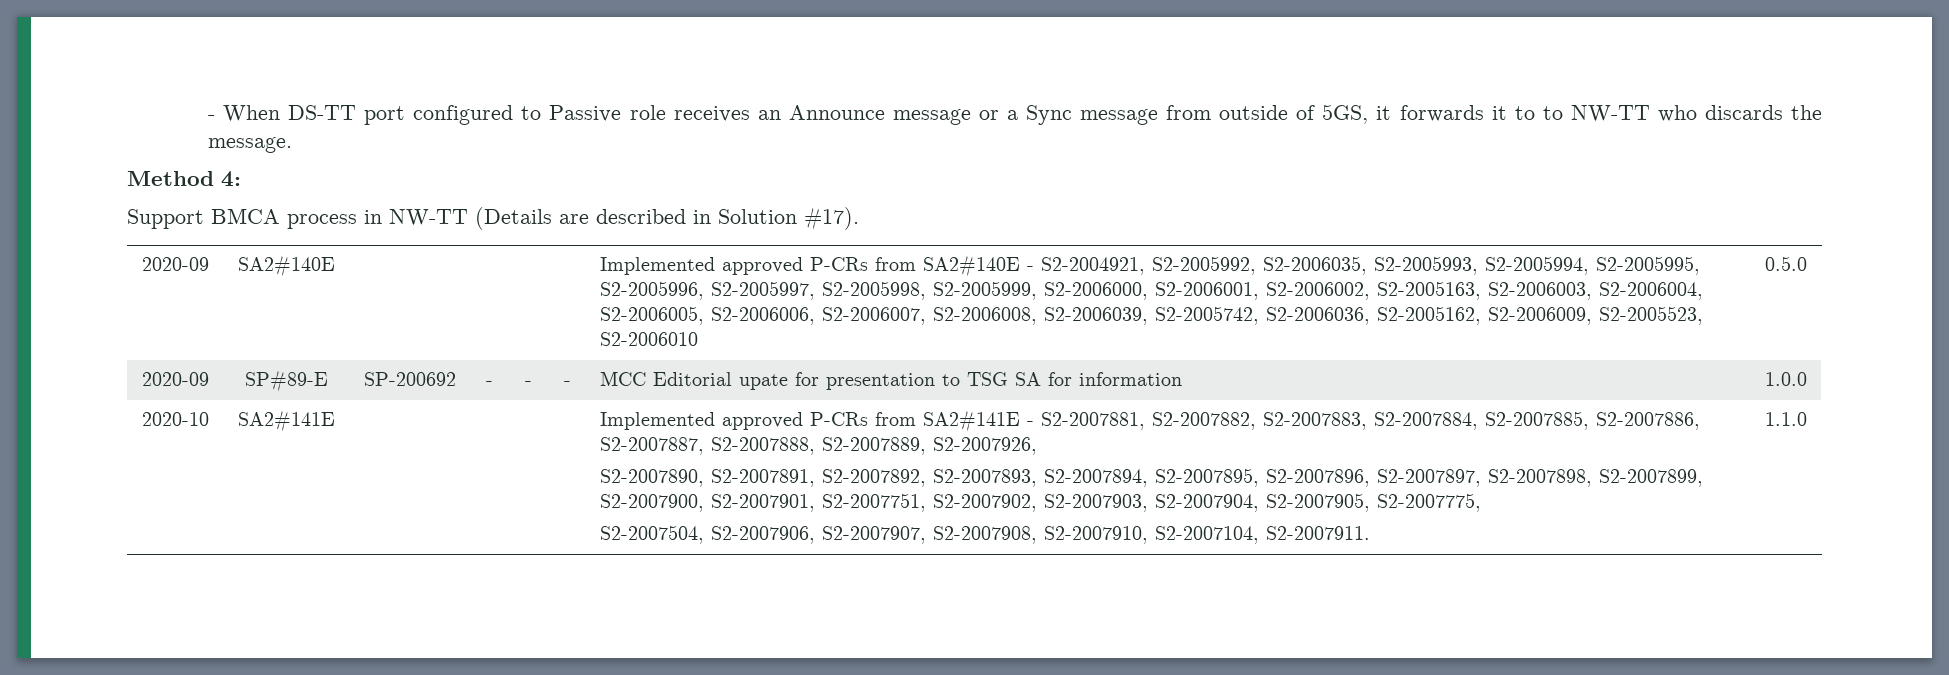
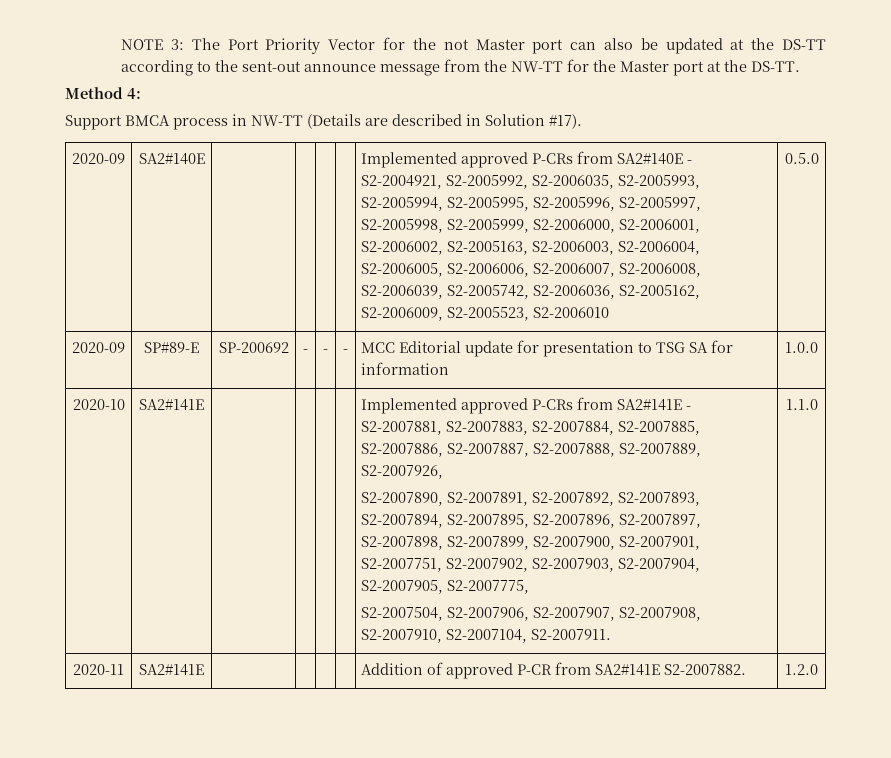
[208,104,1822,125] [208,137,293,153] - When DS-TT port configured to Passive role receives an Announce message or a Sync message from outside of 5GS, it forwards it to to NW-TT who discards the message. -> [121,37,827,54] [121,59,801,76] NOTE 3: The Port Priority Vector for the not Master port can also be updated at the DS-TT according to the sent-out announce message from the NW-TT for the Master port at the DS-TT.
[739,374,789,390] upate -> [465,341,514,357] update
[1152,412,1257,430] S2-2007882, -> (443, 428) none
(1807, 419) none -> [73,664,124,675] [139,664,204,676] [361,662,747,679] [785,664,818,675] // 2020-11 | SA2#141E | | | | | Addition of approved P-CR from SA2#141E S2-2007882. | 1.2.0

